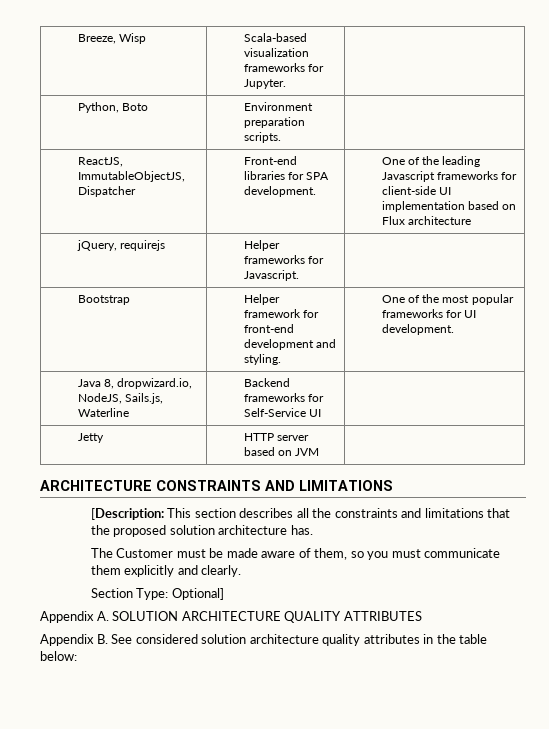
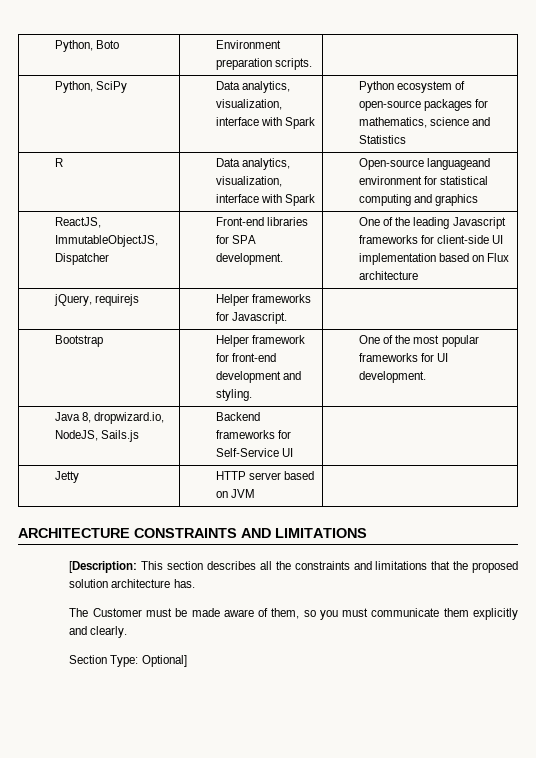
[78,33,147,44] [244,33,308,42] [244,48,310,57] [244,63,325,72] [244,79,287,89] Breeze, Wisp | Scala-based visualization frameworks for Jupyter. | // -> (55, 46) none
(282, 137) none -> [55,81,128,93] [216,81,291,93] [216,99,283,110] [216,117,316,129] [359,81,466,93] [359,99,489,111] [359,117,491,128] [359,135,407,144] [55,158,64,167] [216,158,291,170] [216,176,283,187] [216,194,316,206] [359,158,491,170] [359,176,489,185] [359,194,479,206] // Python, SciPy | Data analytics, visualization, interface with Spark | Python ecosystem of open-source packages for mathematics, science and Statistics // R | Data analytics, visualization, interface with Spark | Open-source languageand environment for statistical computing and graphics
[125,393,164,404] [78,408,130,417] Sails.js, Waterline -> [101,430,140,442] Sails.js
[40,611,422,623] [40,634,488,646] [40,651,77,661] // Appendix A. SOLUTION ARCHITECTURE QUALITY ATTRIBUTES // Appendix B. See considered solution architecture quality attributes in the table below: -> (187, 661) none

